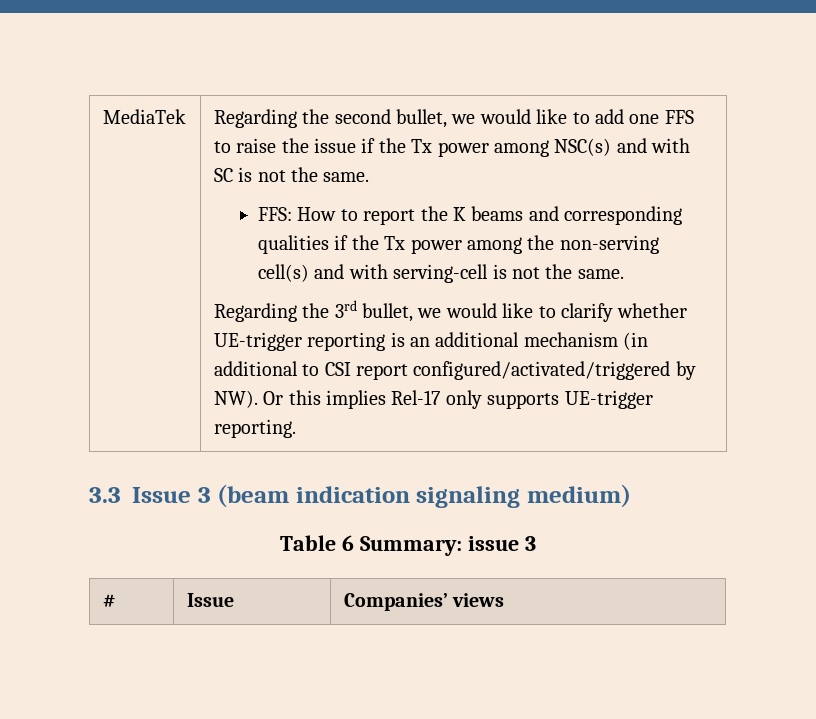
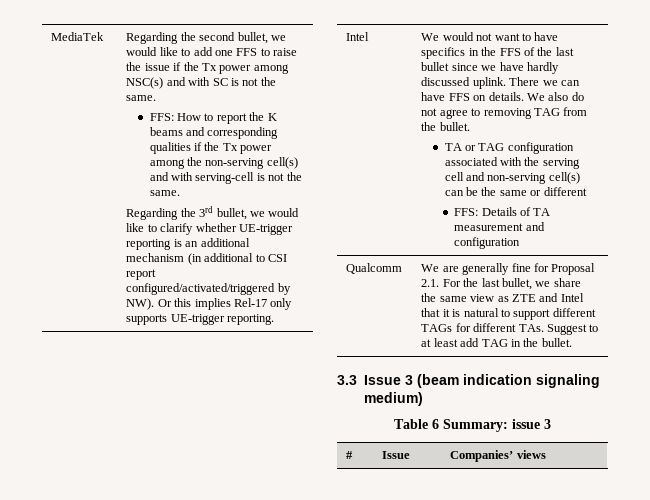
(296, 428) none -> [346,32,370,41] [421,32,559,41] [421,47,574,59] [421,62,559,74] [421,77,580,89] [421,92,584,101] [421,107,588,119] [421,122,470,131] [444,142,574,154] [444,157,580,169] [444,172,580,184] [444,187,587,196] [454,207,551,216] [454,222,545,231] [454,237,521,249] [346,263,403,274] [421,263,596,275] [421,278,581,290] [421,293,584,302] [421,308,596,320] [421,323,599,335] [421,338,572,347] // Intel | We would not want to have specifics in the FFS of the last bullet since we have hardly discussed uplink. There we can have FFS on details. We also do not agree to removing TAG from the bullet. // TA or TAG configuration associated with the serving cell and non-serving cell(s) can be the same or different // FFS: Details of TA measurement and configuration // Qualcomm | We are generally fine for Proposal 2.1. For the last bullet, we share the same view as ZTE and Intel that it is natural to support different TAGs for different TAs. Suggest to at least add TAG in the bullet.

